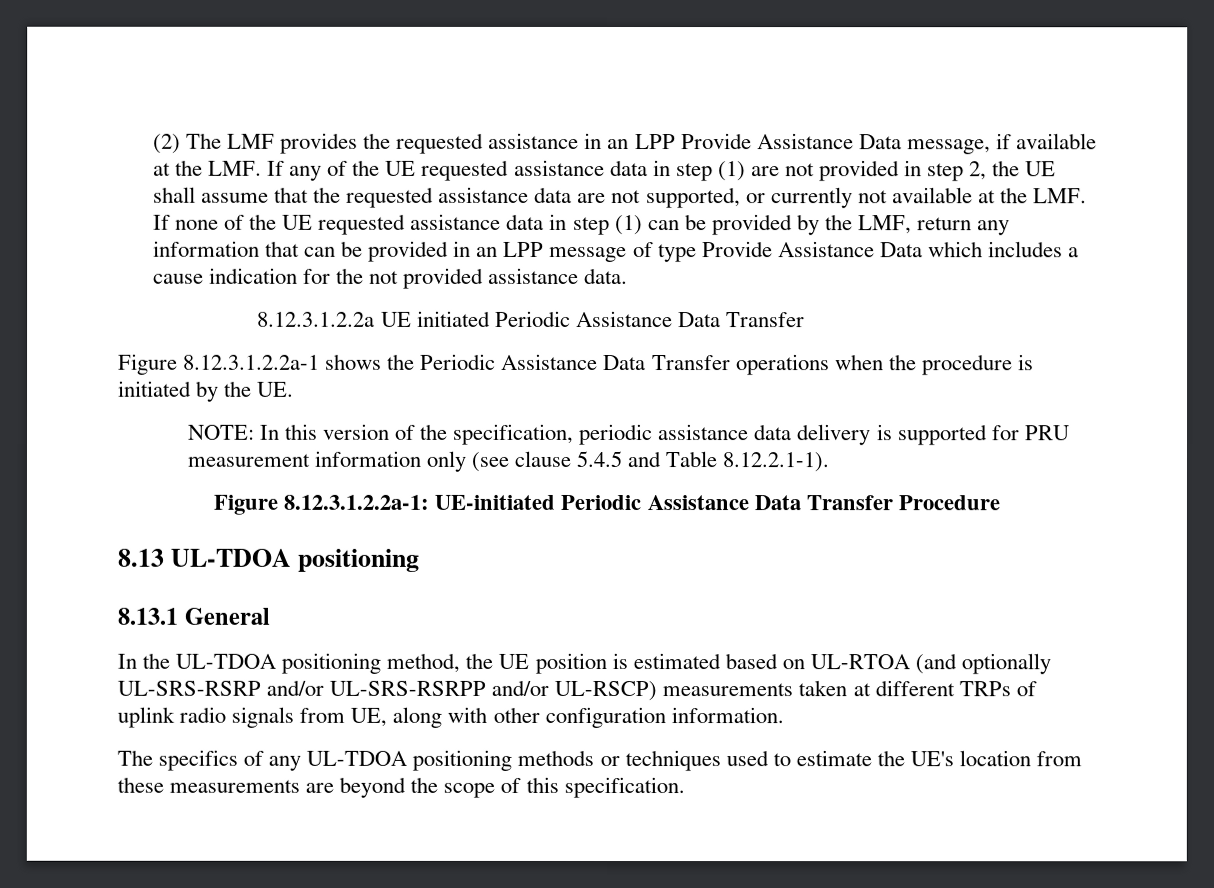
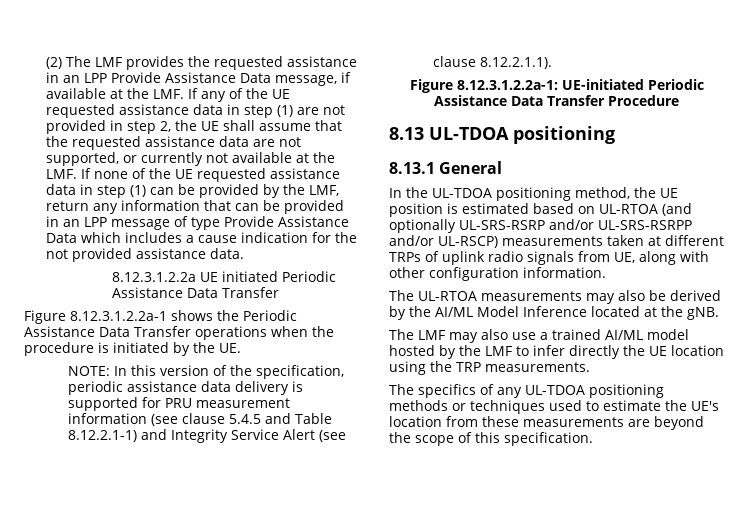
[425,450,466,472] only -> (147, 418) none
[722,452,830,473] 8.12.2.1-1). -> [67,429,346,443] [432,56,552,69] 8.12.2.1-1) and Integrity Service Alert (see clause 8.12.2.1.1).
(784, 715) none -> [389,290,721,304] [389,306,719,320] [389,329,689,343] [389,345,724,359] [389,361,590,375] // The UL-RTOA measurements may also be derived by the AI/ML Model Inference located at the gNB. // The LMF may also use a trained AI/ML model hosted by the LMF to infer directly the UE location using the TRP measurements.

